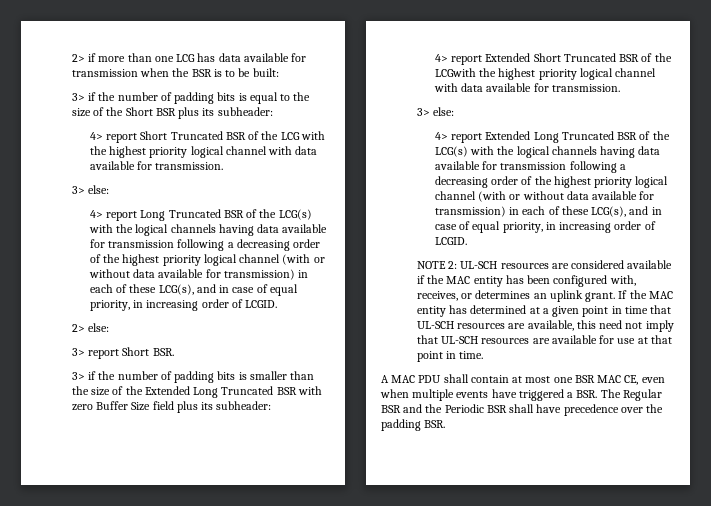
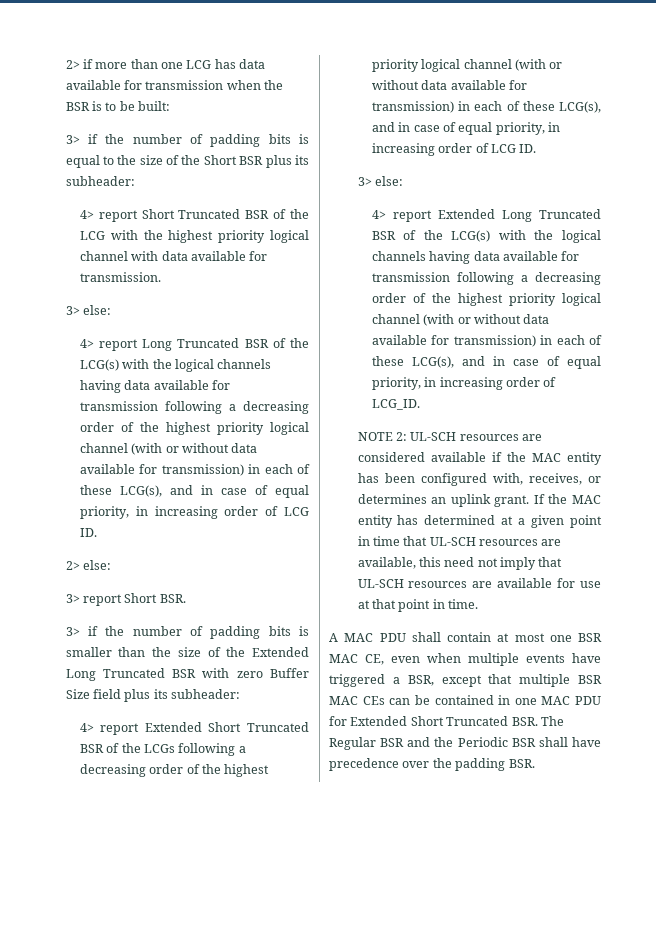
[245,300,278,308] LCGID. -> [284,507,309,516] [79,528,97,537] LCG ID.
[434,68,657,80] [433,83,620,92] LCGwith the highest priority logical channel with data available for transmission. -> [143,743,246,756] [79,764,270,777] [371,59,563,72] [371,80,527,90] [371,101,601,113] [371,122,561,135] [371,143,537,156] LCGs following a decreasing order of the highest priority logical channel (with or without data available for transmission) in each of these LCG(s), and in case of equal priority, in increasing order of LCG ID.
[434,237,467,245] LCGID. -> [371,399,420,410] LCG_ID.
(574, 395) none -> [407,674,602,687] [329,695,601,705] [329,716,509,726] BSR, except that multiple BSR MAC CEs can be contained in one MAC PDU for Extended Short Truncated

